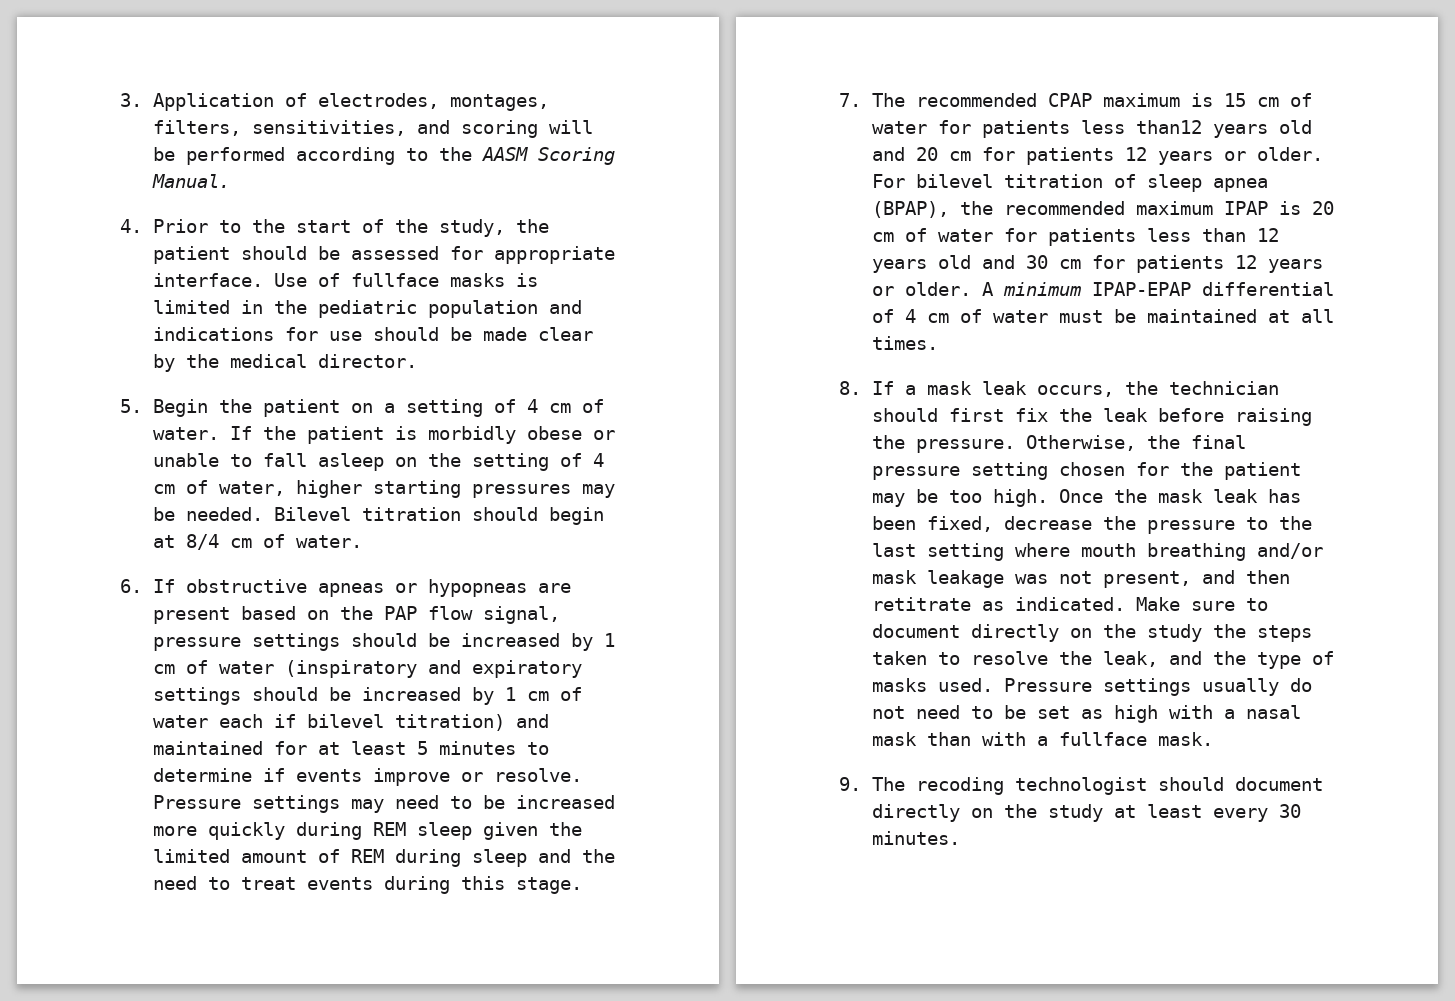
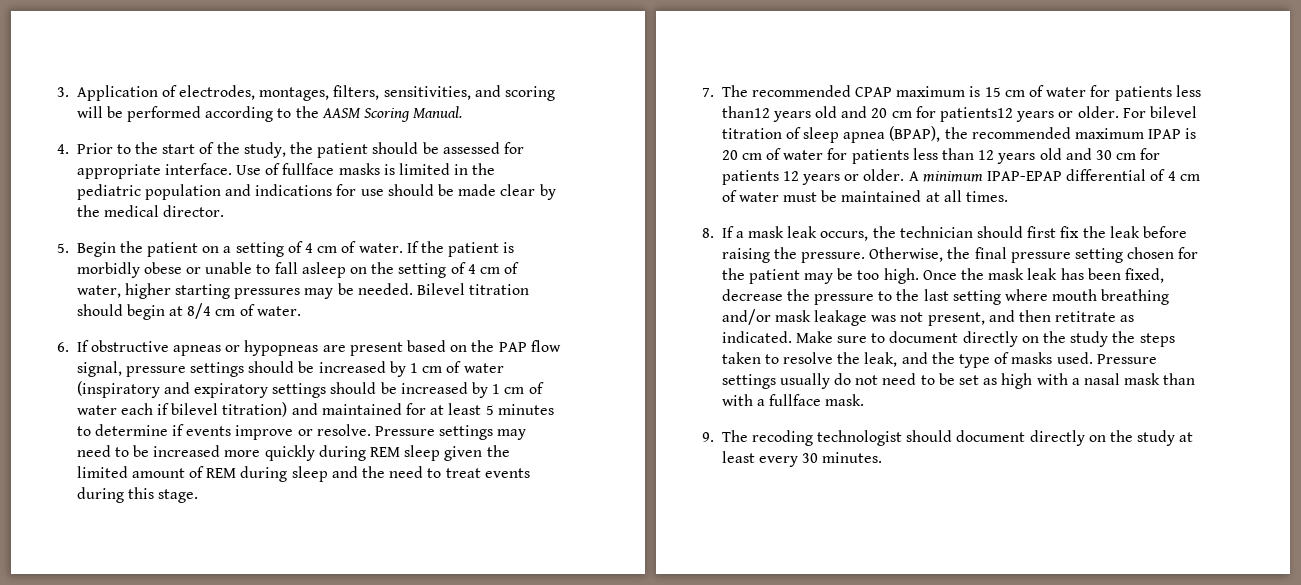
[1025,147,1147,165] patients 12 -> [940,107,1014,122] patients12

